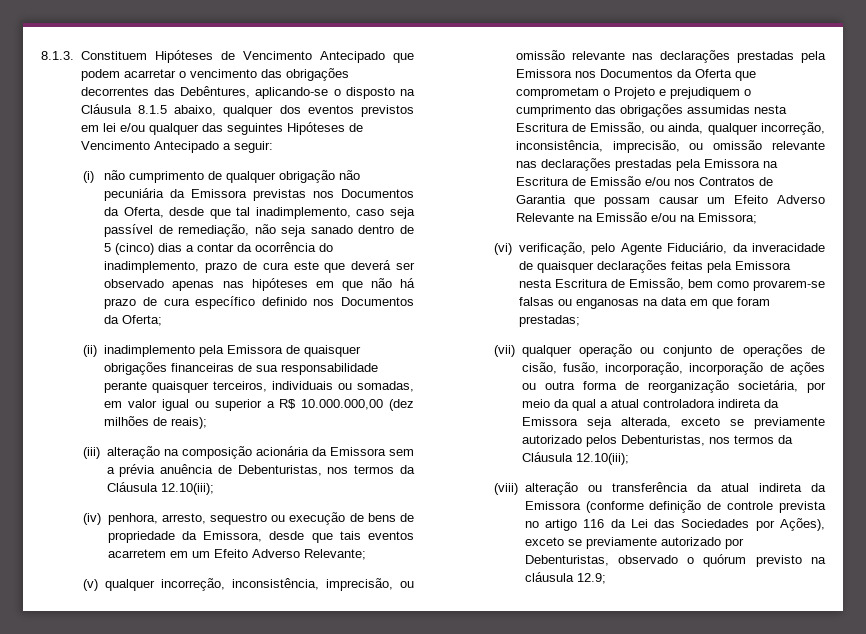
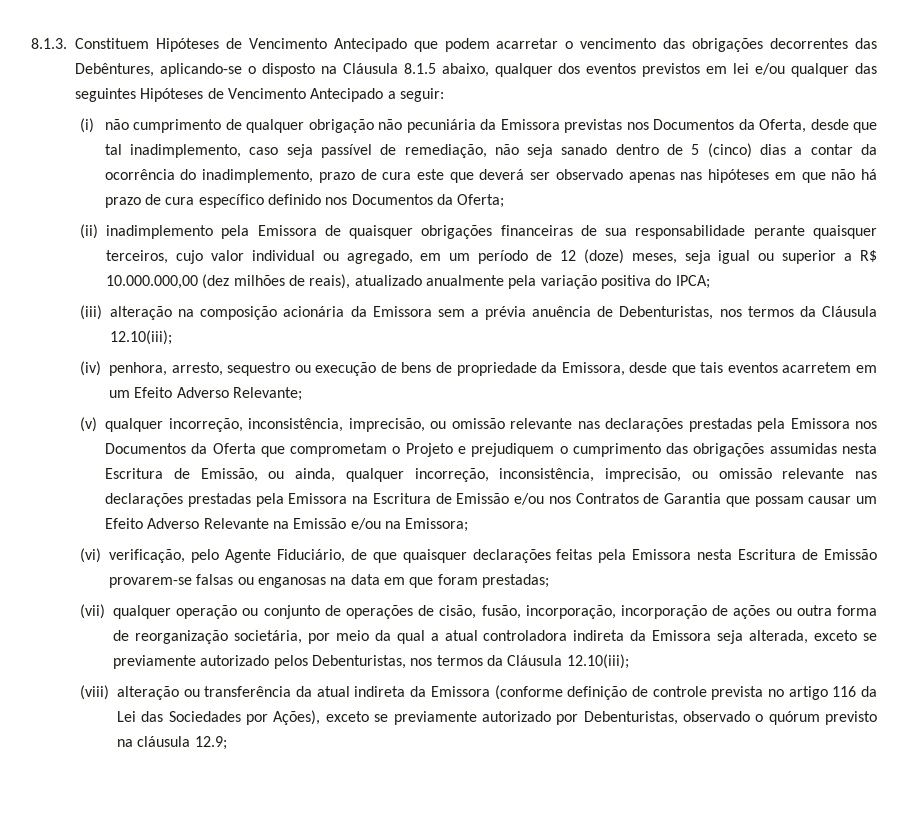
[272,381,415,392] [104,399,158,408] individuais ou somadas, em valor -> [175,249,711,264] cujo valor individual ou agregado, em um período de 12 (doze) meses, seja
[171,417,208,429] reais); -> [309,274,710,289] reais), atualizado anualmente pela variação positiva do IPCA;
[732,243,825,252] [518,261,533,270] da inveracidade de -> [350,549,397,563] de que
[628,278,749,290] Emissão, bem como -> [823,549,877,560] Emissão

